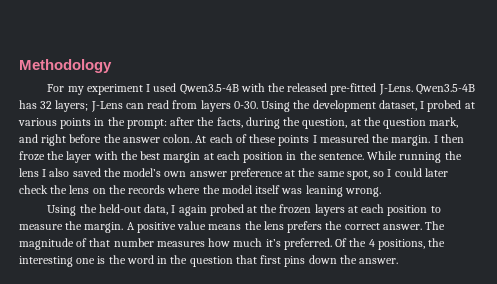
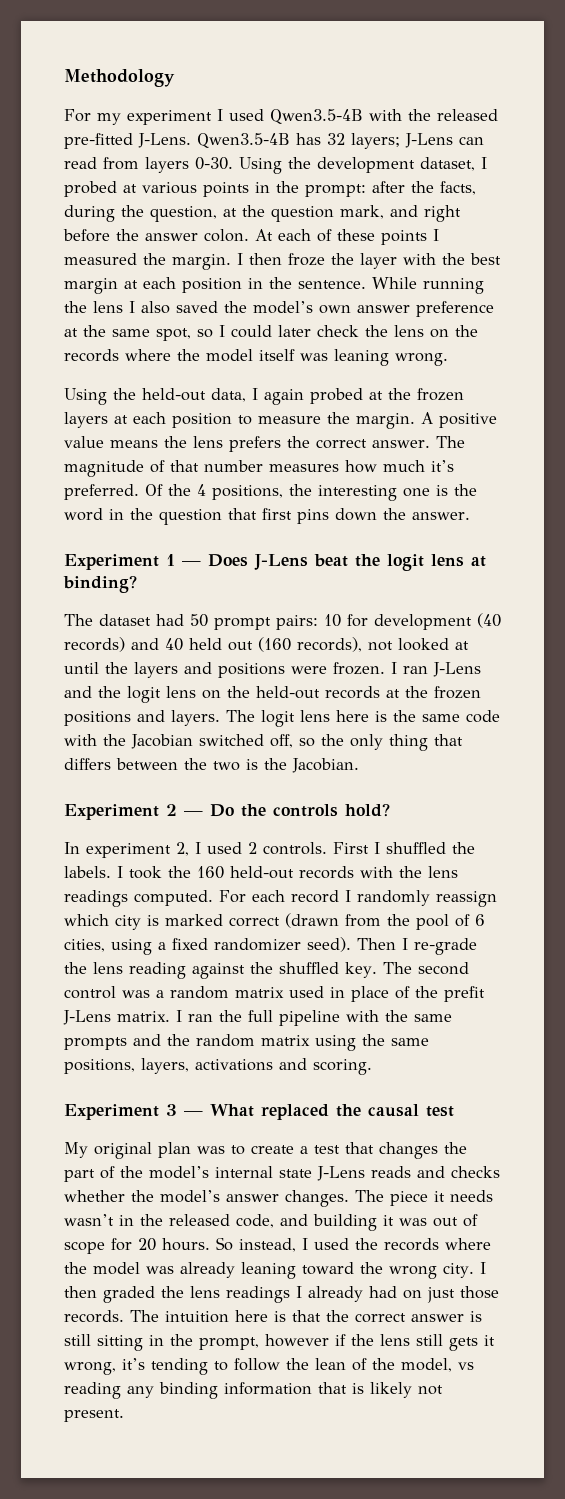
(399, 261) none -> [64,554,486,571] [63,575,137,593] [64,613,501,630] [64,637,469,652] [64,662,481,678] [64,686,481,703] [64,710,500,727] [64,734,463,751] [64,758,359,773] [64,803,390,820] [64,842,475,858] [64,866,458,879] [64,890,497,907] [64,913,485,930] [64,937,477,955] [64,962,469,979] [64,986,485,1002] [63,1010,452,1026] [64,1034,429,1051] [64,1058,372,1075] [64,1104,454,1120] [64,1142,467,1159] [64,1166,500,1182] [64,1190,493,1207] [64,1214,478,1231] [64,1237,491,1254] [64,1262,486,1279] [64,1286,499,1303] [64,1310,482,1323] [64,1334,495,1351] [64,1358,474,1375] [64,1382,443,1399] [64,1409,124,1422] // Experiment 1 — Does J-Lens beat the logit lens at binding? // The dataset had 50 prompt pairs: 10 for development (40 records) and 40 held out (160 records), not looked at until the layers and positions were frozen. I ran J-Lens and the logit lens on the held-out records at the frozen positions and layers. The logit lens here is the same code with the Jacobian switched off, so the only thing that differs between the two is the Jacobian. // Experiment 2 — Do the controls hold? // In experiment 2, I used 2 controls. First I shuffled the labels. I took the 160 held-out records with the lens readings computed. For each record I randomly reassign which city is marked correct (drawn from the pool of 6 cities, using a fixed randomizer seed). Then I re-grade the lens reading against the shuffled key. The second control was a random matrix used in place of the prefit J-Lens matrix. I ran the full pipeline with the same prompts and the random matrix using the same positions, layers, activations and scoring. // Experiment 3 — What replaced the causal test // My original plan was to create a test that changes the part of the model’s internal state J-Lens reads and checks whether the model’s answer changes. The piece it needs wasn’t in the released code, and building it was out of scope for 20 hours. So instead, I used the records where the model was already leaning toward the wrong city. I then graded the lens readings I already had on just those records. The intuition here is that the correct answer is still sitting in the prompt, however if the lens still gets it wrong, it’s tending to follow the lean of the model, vs reading any binding information that is likely not present.

